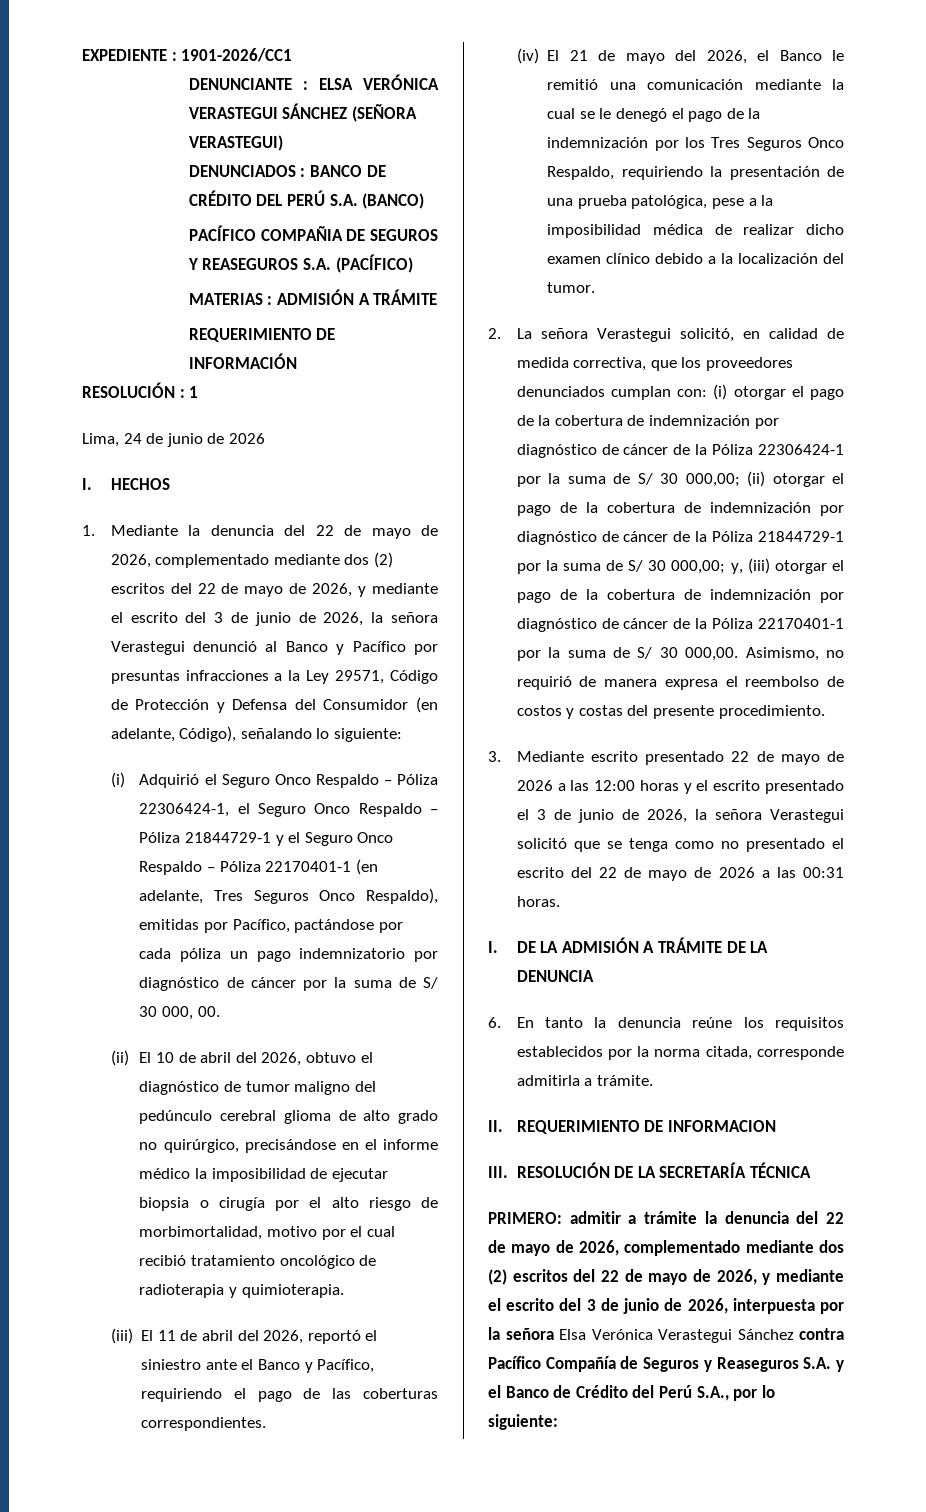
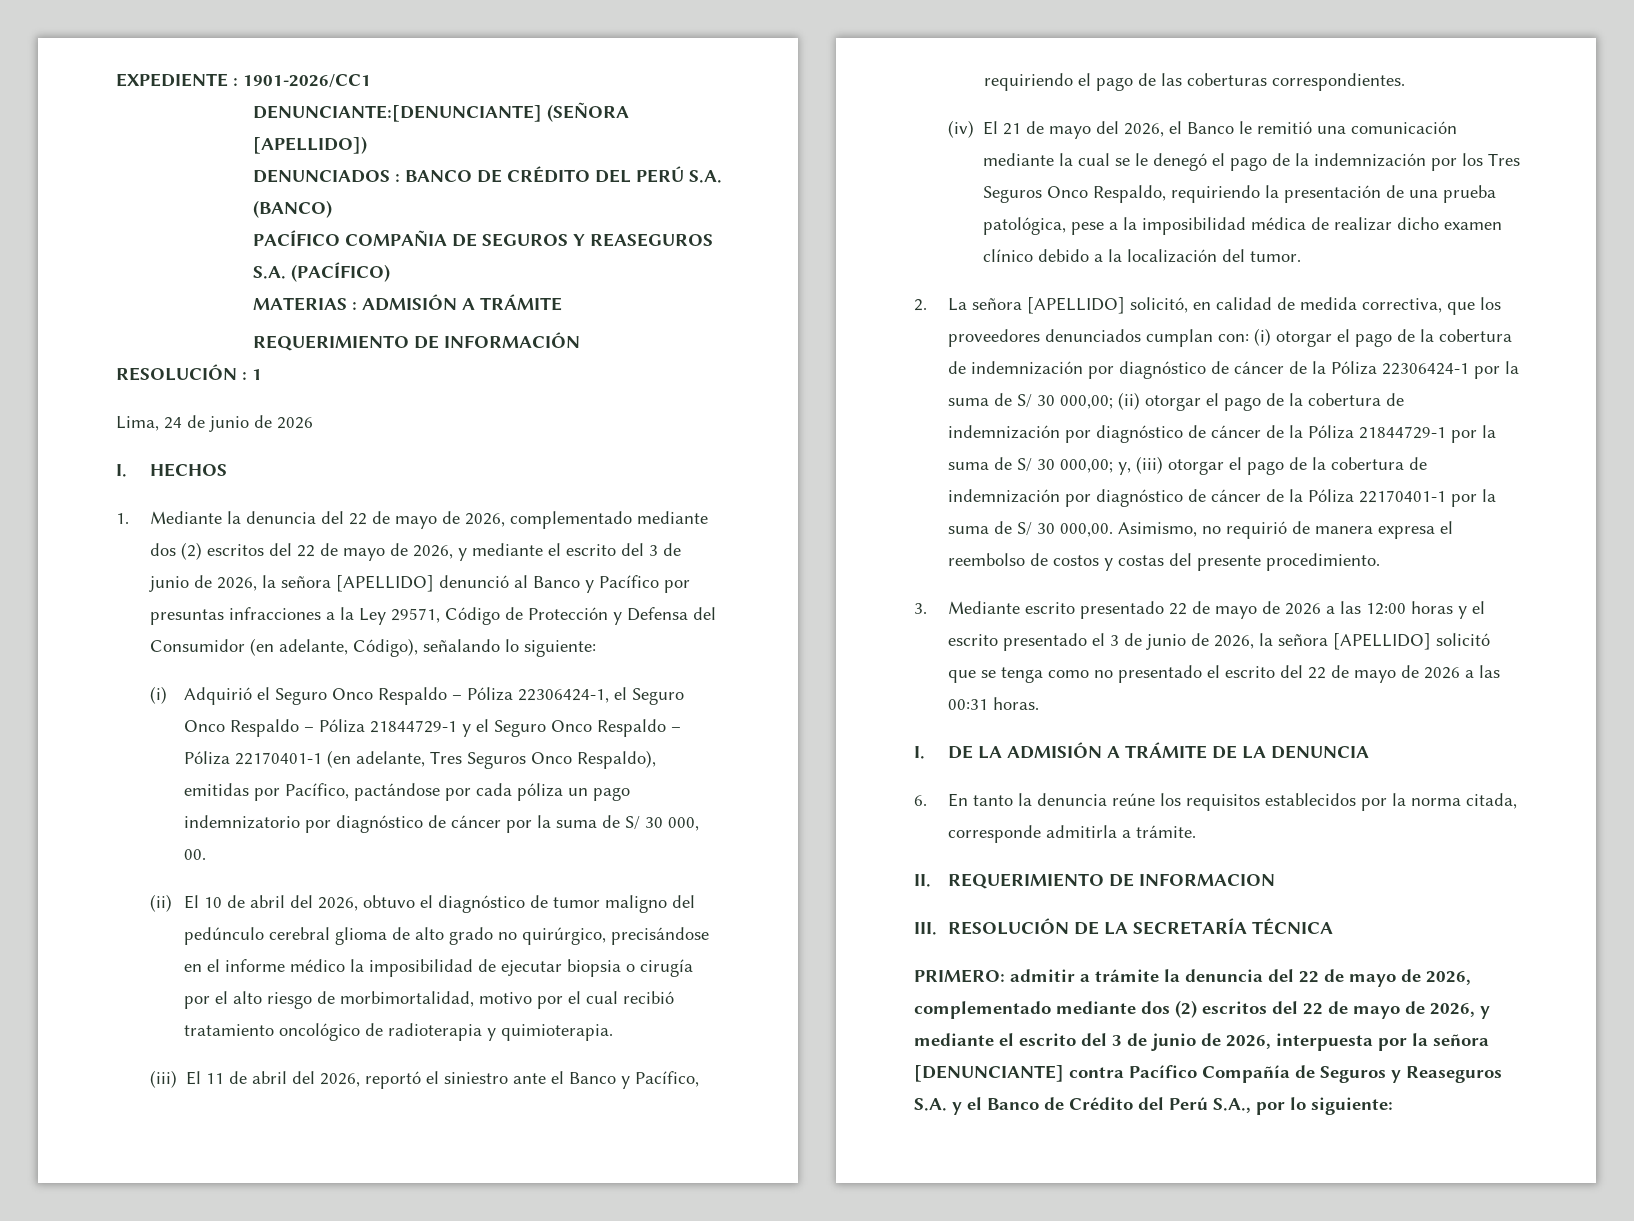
[188,74,439,90] [188,103,417,122] [188,135,283,151] DENUNCIANTE : ELSA VERÓNICA VERASTEGUI SÁNCHEZ (SEÑORA VERASTEGUI) -> [252,102,629,122] [252,136,367,154] DENUNCIANTE:[DENUNCIANTE] (SEÑORA [APELLIDO])
[110,641,185,655] Verastegui -> [336,575,435,592] [APELLIDO]
[596,328,671,342] Verastegui -> [1027,297,1126,314] [APELLIDO]
[770,809,844,823] Verastegui -> [1333,633,1432,650] [APELLIDO]
[559,1329,794,1343] Elsa Verónica Verastegui Sánchez -> [914,1065,1064,1082] [DENUNCIANTE]

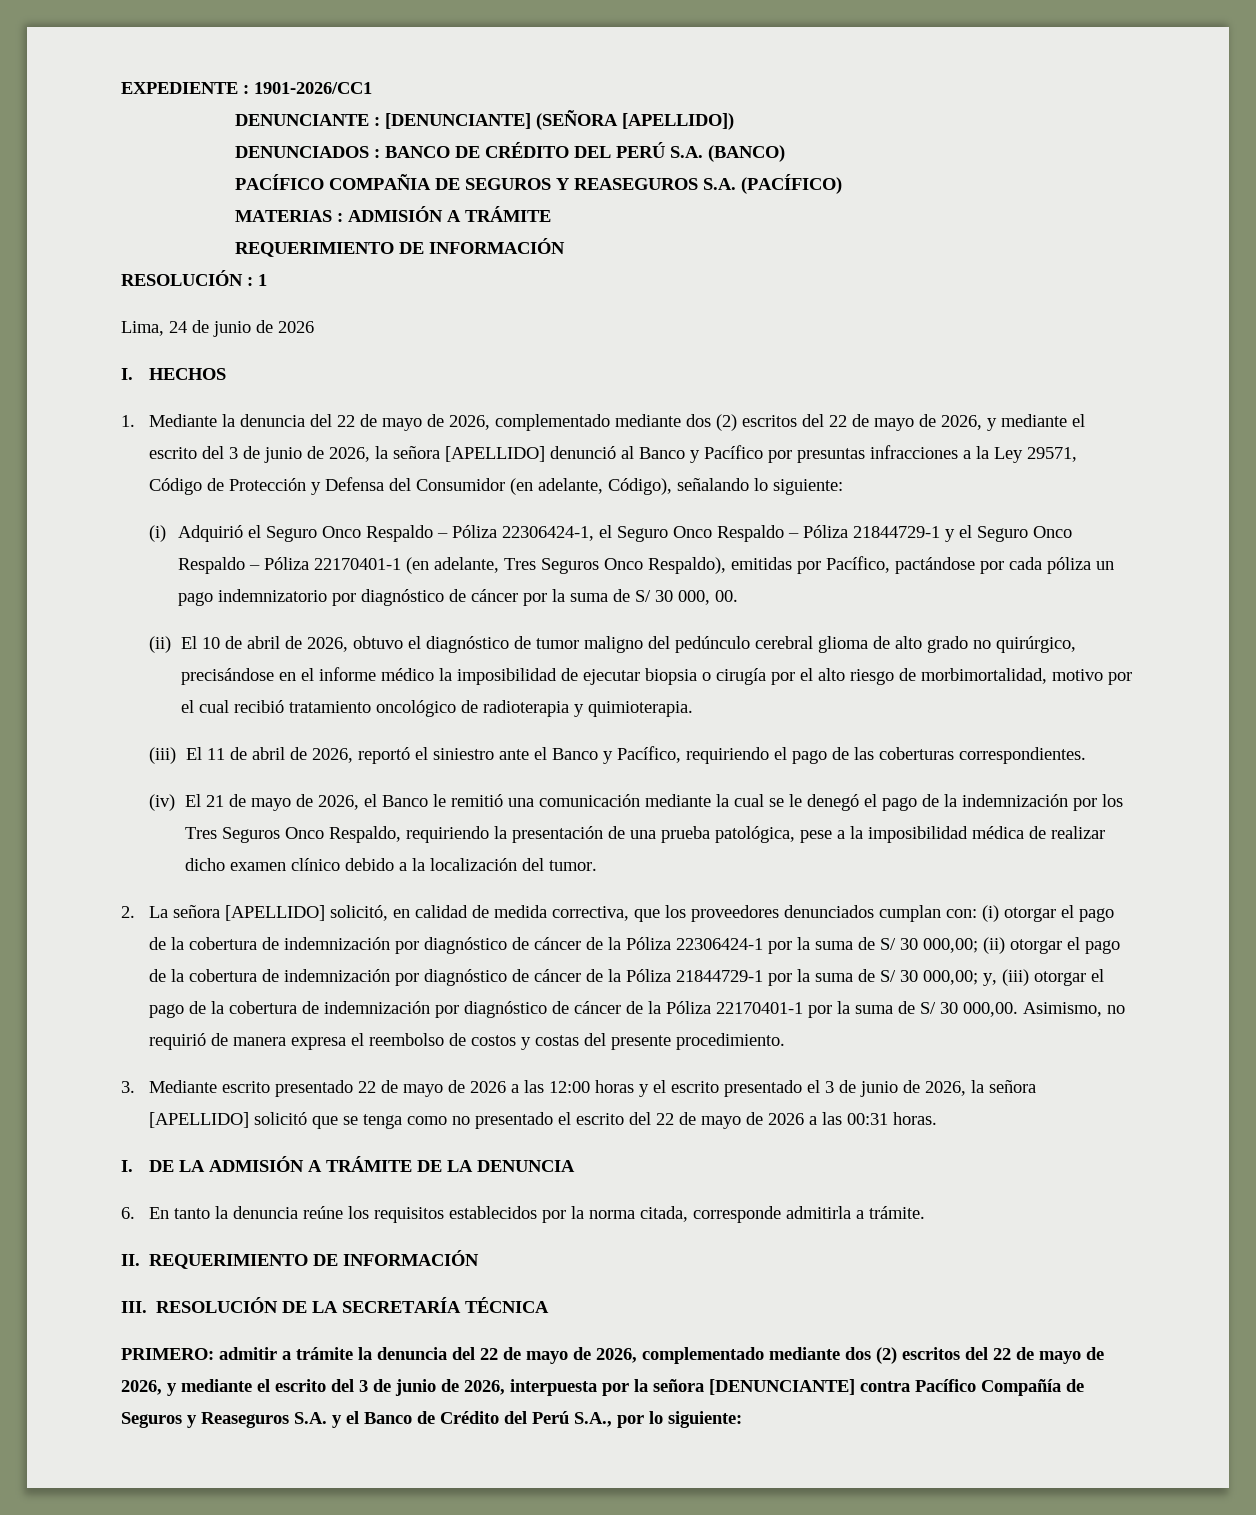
[252,105,542,122] DENUNCIANTE:[DENUNCIANTE] -> [234,113,531,129] DENUNCIANTE : [DENUNCIANTE]
[290,895,314,908] del -> [284,636,302,649] de
[292,1071,316,1084] del -> [289,747,307,760] de
[1096,121,1120,134] del -> [295,794,313,807] de
[1139,873,1276,886] INFORMACION -> [343,1250,480,1266] INFORMACIÓN

